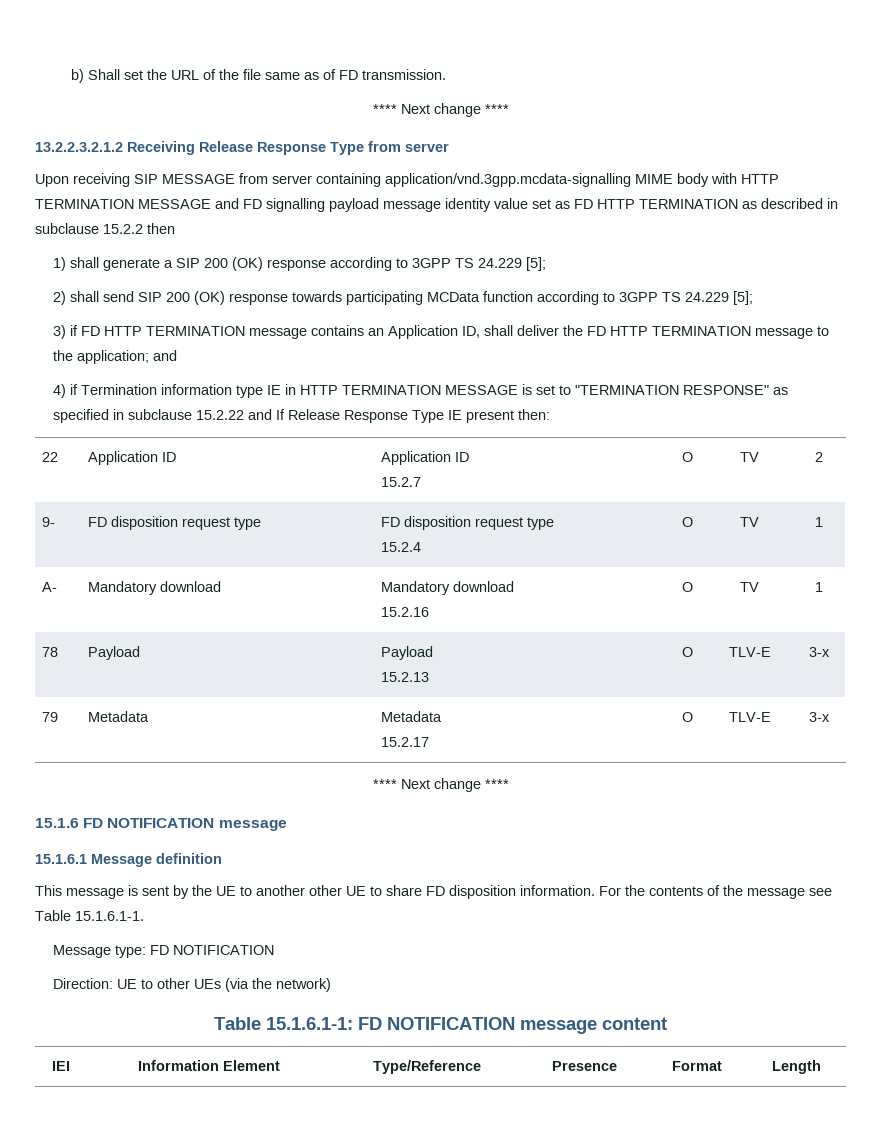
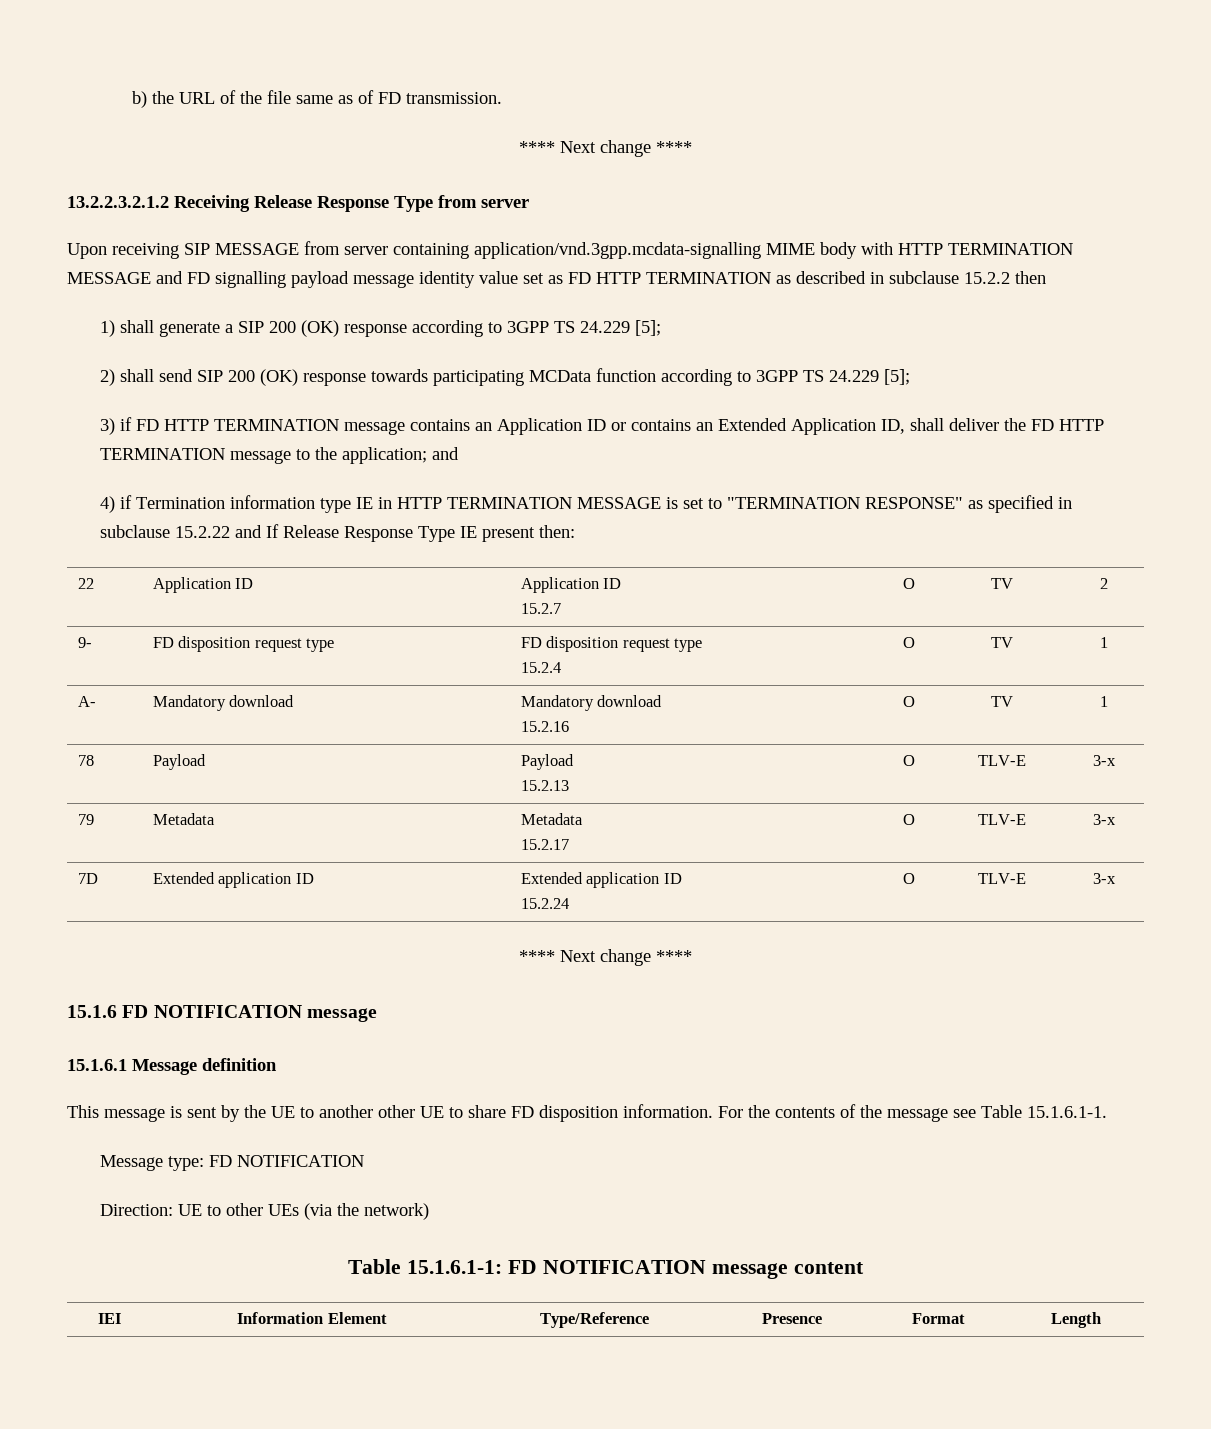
[87,69,143,80] Shall set -> (148, 99) none
(458, 332) none -> [586,418,876,435] ID or contains an Extended Application
(830, 717) none -> [77,873,98,884] [152,872,314,888] [520,872,682,888] [520,898,569,909] [903,873,915,884] [978,873,1026,884] [1093,873,1116,884] // 7D | Extended application ID | Extended application ID // 15.2.24 | O | TLV-E | 3-x

